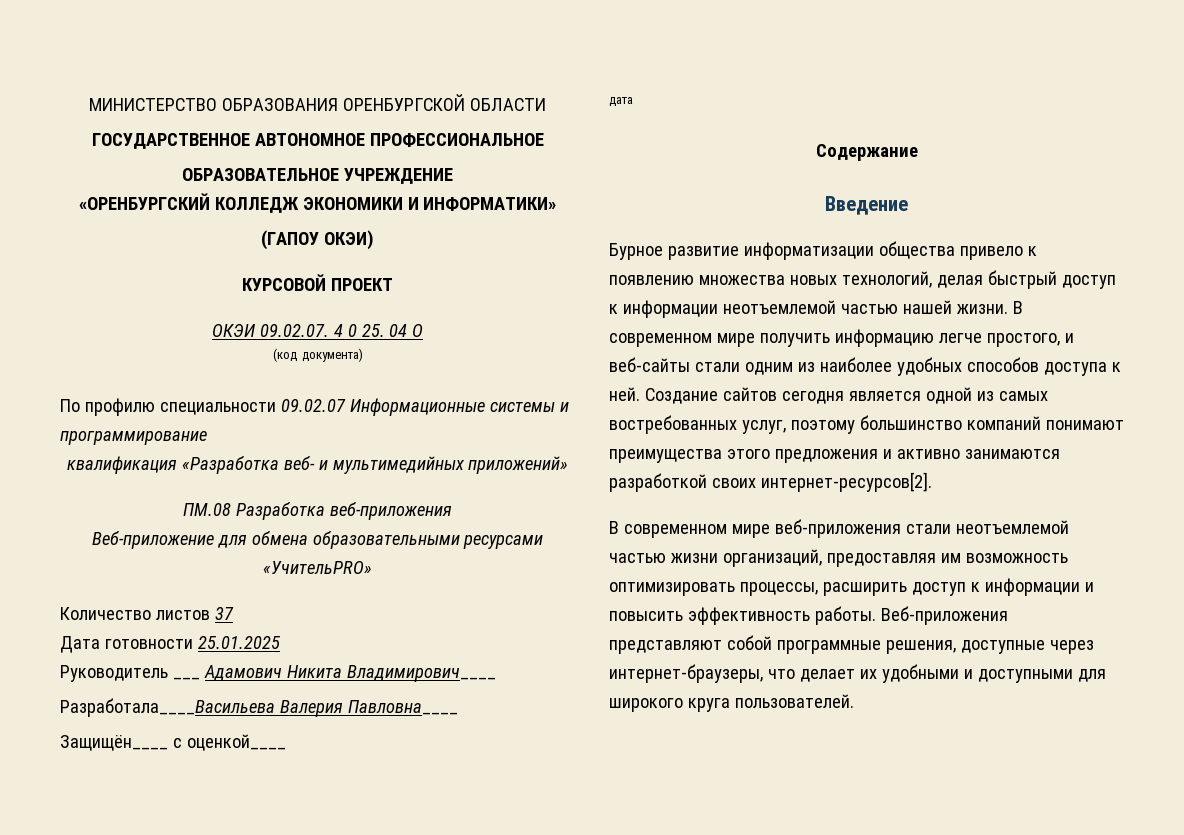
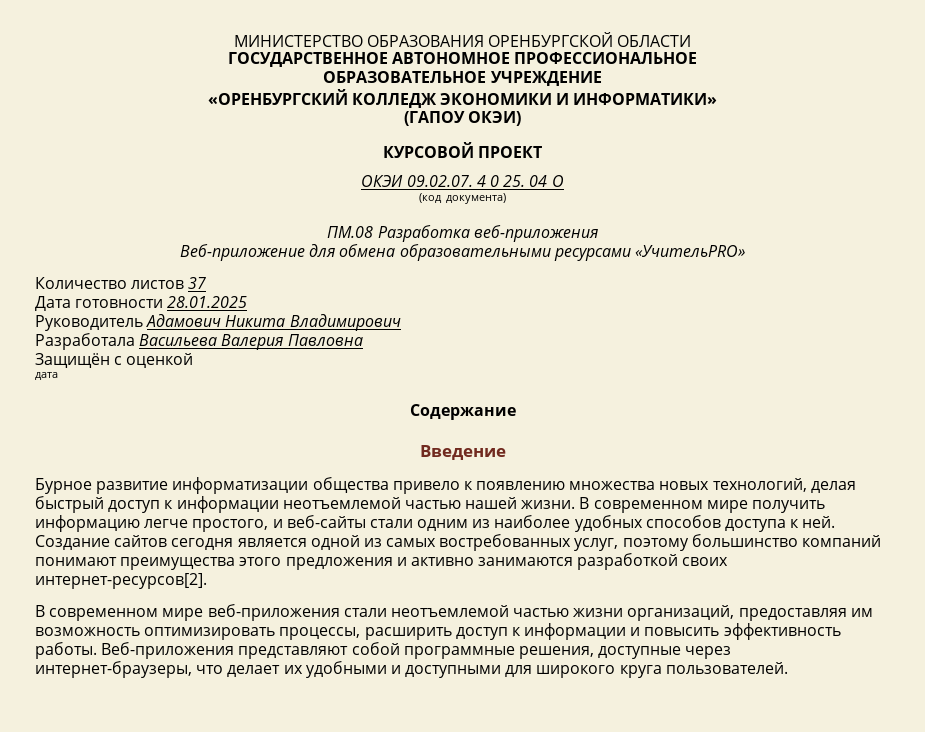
[60,398,569,416] [60,431,207,445] [66,456,569,474] // По профилю специальности 09.02.07 Информационные системы и программирование // квалификация «Разработка веб- и мультимедийных приложений» -> (506, 198) none
[197,636,280,649] 25.01.2025 -> [167,296,248,308] 28.01.2025
[172,677,200,680] ___ -> (143, 323) none
[346,665,496,682] [60,698,458,717] [60,734,286,751] Владимирович____ // Разработала____Васильева Валерия Павловна____ // Защищён____ с оценкой____ -> [289,314,401,331] [35,333,363,350] [35,353,194,368] Владимирович // Разработала Васильева Валерия Павловна // Защищён с оценкой

